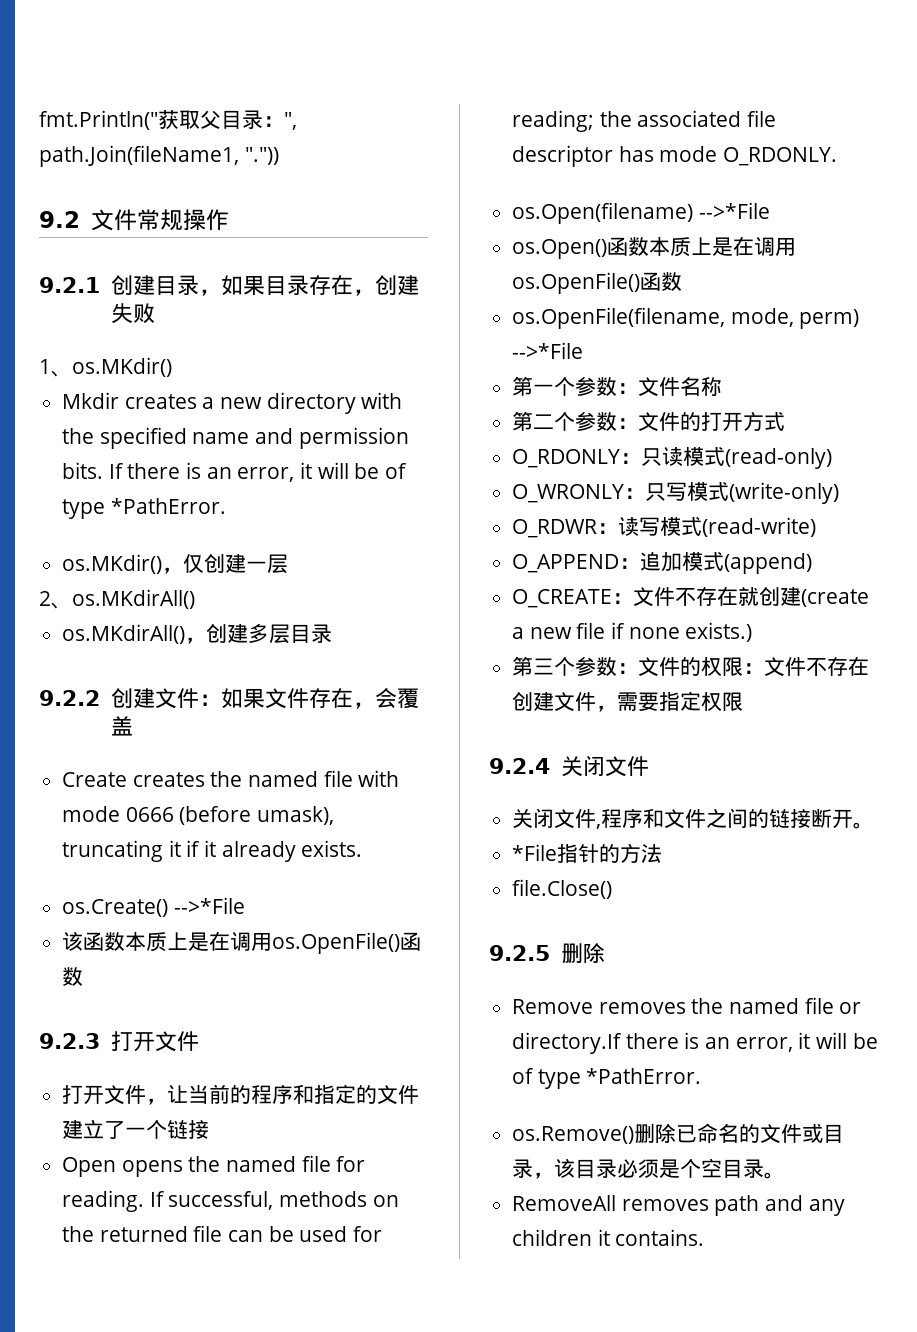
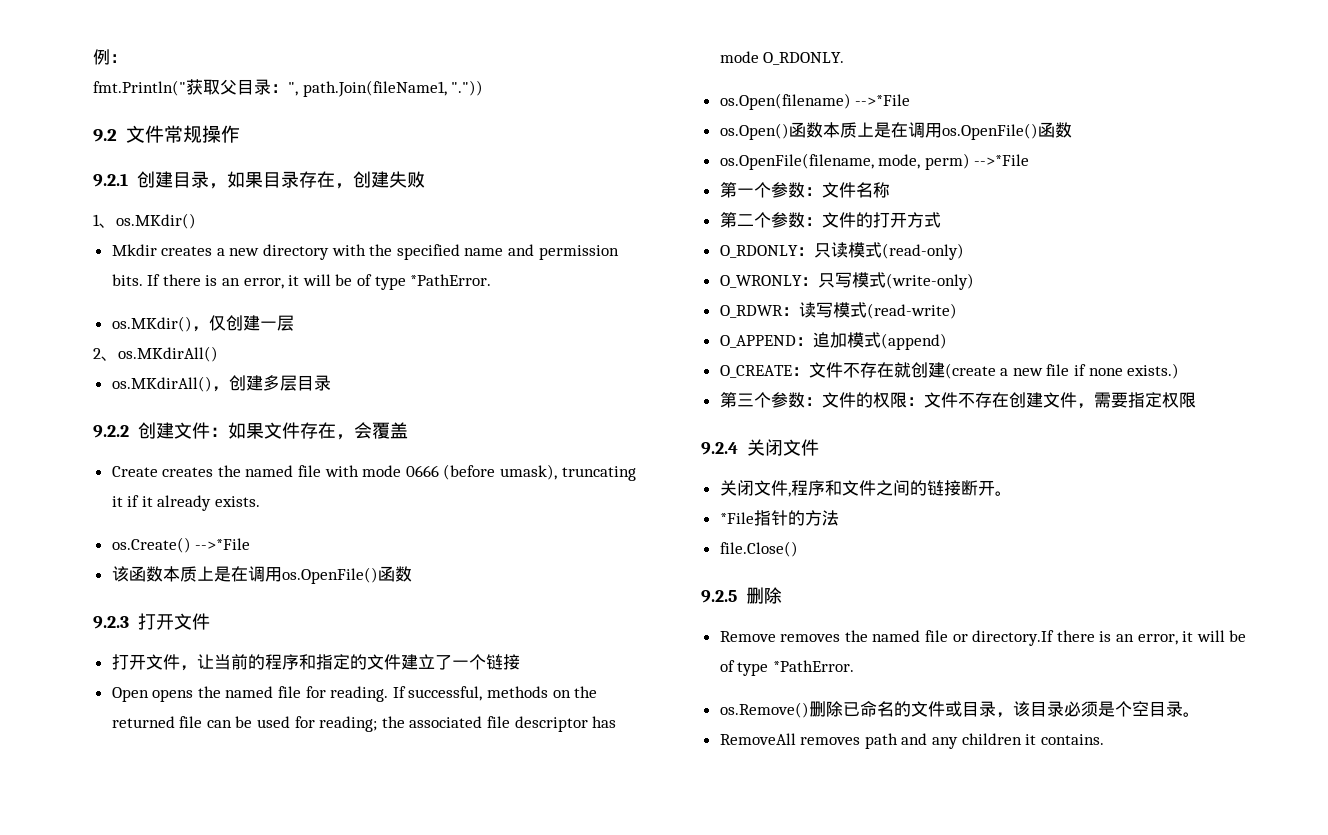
(39, 120) none -> [93,49,127,65] 例： //

